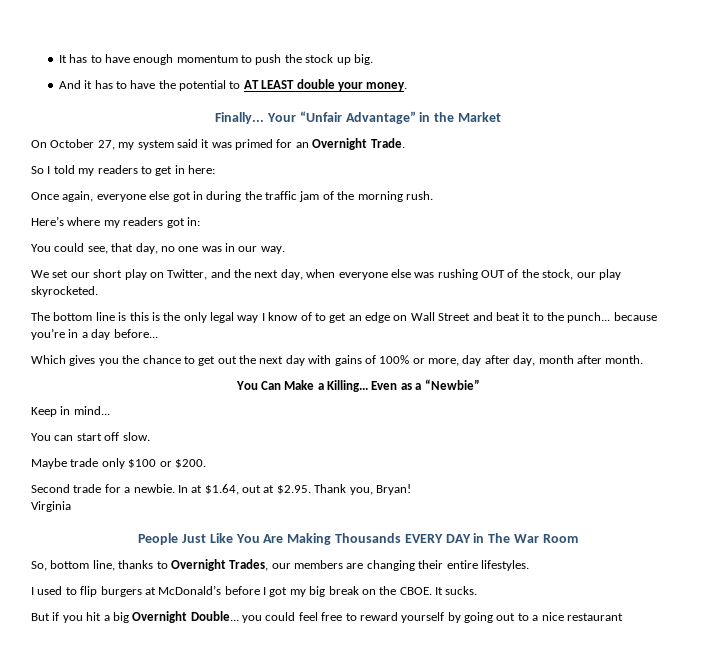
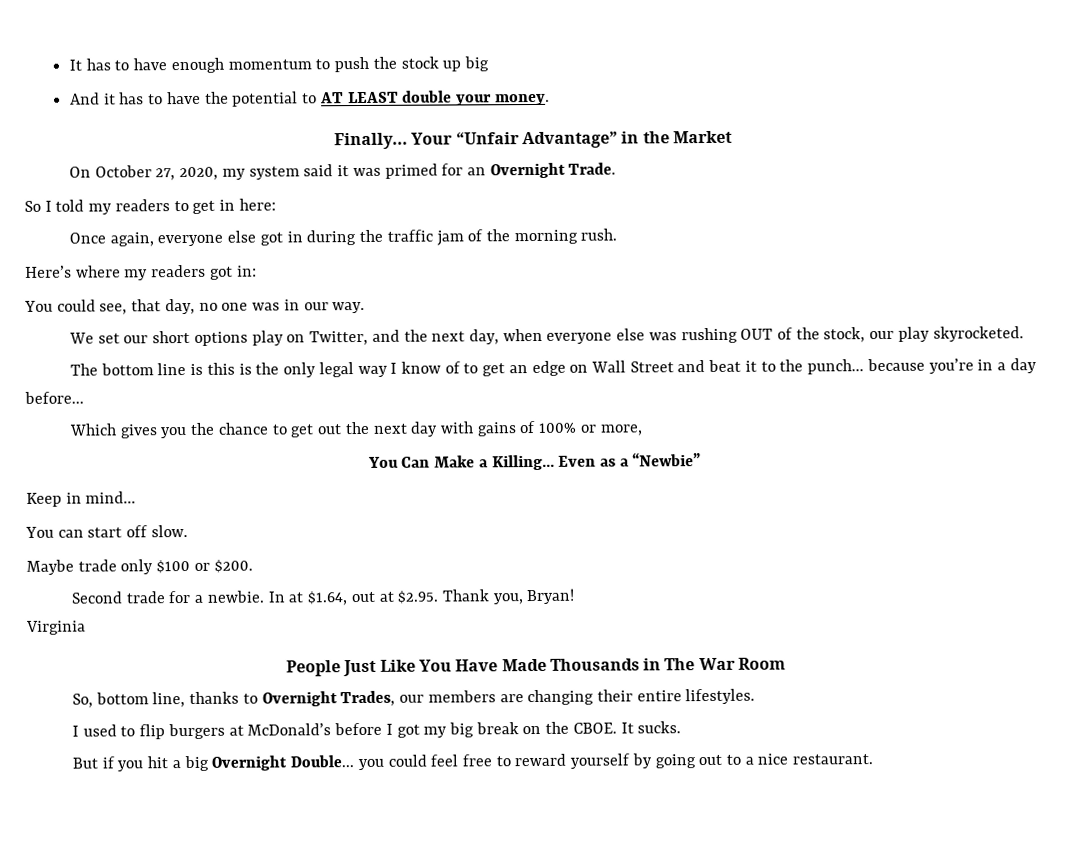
[353,54,373,65] big. -> [463,56,489,72] big
(115, 145) none -> [179,166,219,181] 2020,
(123, 273) none -> [193,331,248,346] options
[462,355,644,366] day after day, month after month. -> (643, 430) none
[263,533,471,545] Are Making Thousands EVERY DAY -> [455,658,640,672] Have Made Thousands
[566,613,623,621] restaurant -> [792,754,874,765] restaurant.

